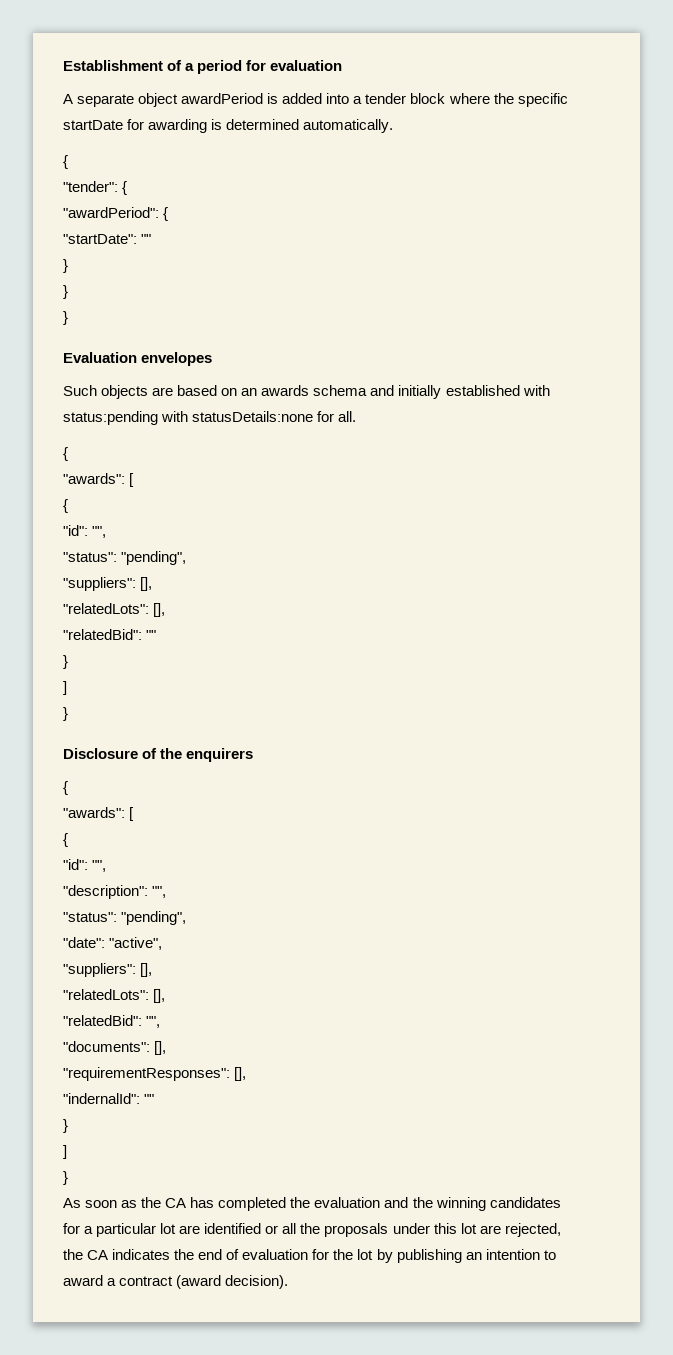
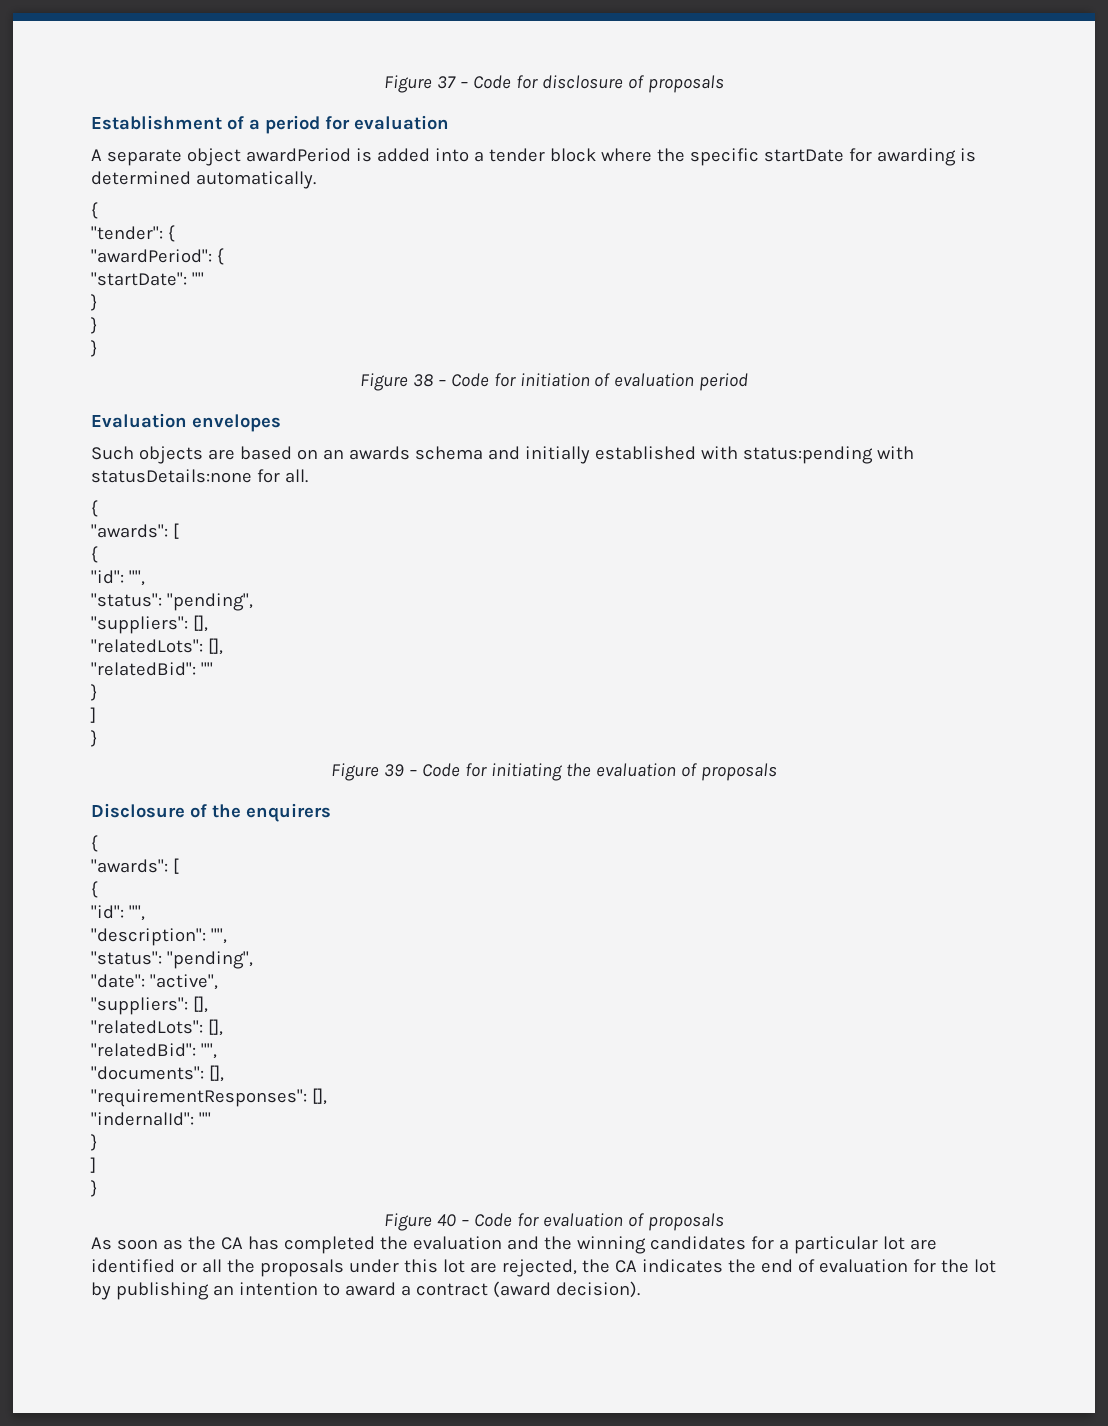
(63, 65) none -> [384,75,724,93] Figure 37 – Code for disclosure of proposals //
(68, 318) none -> [359,373,749,391] // Figure 38 – Code for initiation of evaluation period
(68, 714) none -> [331,763,777,781] // Figure 39 – Code for initiating the evaluation of proposals
(68, 1178) none -> [384,1213,724,1231] // Figure 40 – Code for evaluation of proposals

